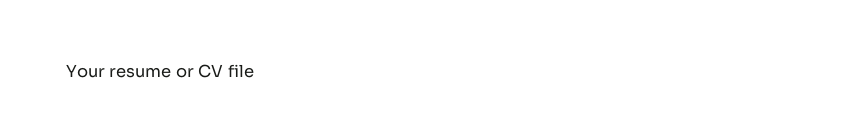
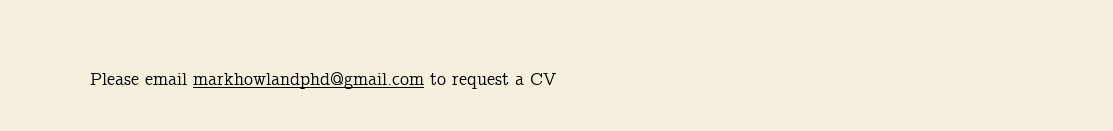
[66,64,254,78] Your resume or CV file -> [90,72,556,89] Please email markhowlandphd@gmail.com to request a CV

